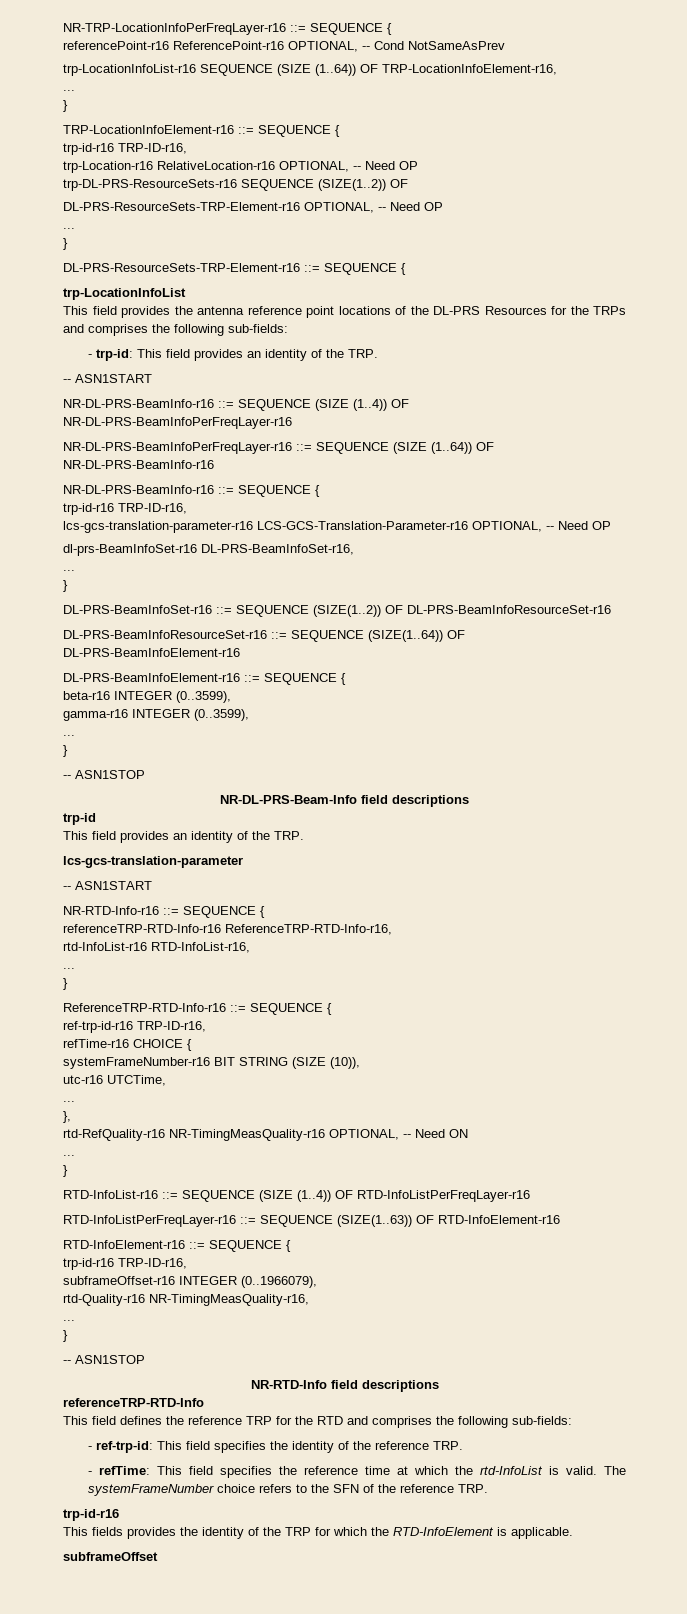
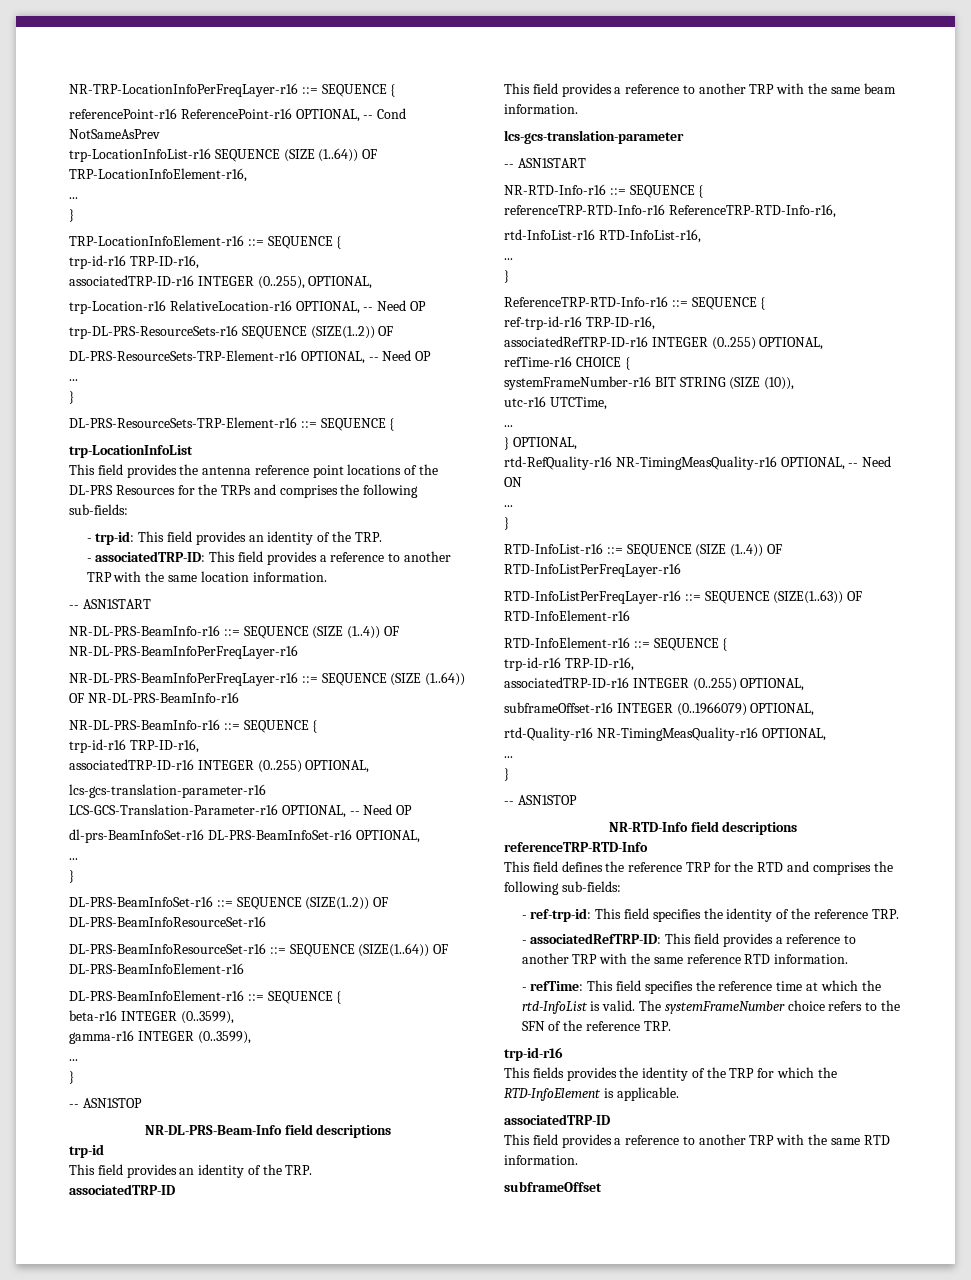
(187, 148) none -> [69,275,373,289] // associatedTRP-ID-r16 INTEGER (0..255), OPTIONAL,
(378, 353) none -> [86,551,451,565] [86,571,327,582] // - associatedTRP-ID: This field provides a reference to another TRP with the same location information.
(187, 508) none -> [69,759,370,773] // associatedTRP-ID-r16 INTEGER (0..255) OPTIONAL,
[201,544,354,555] DL-PRS-BeamInfoSet-r16, -> [207,829,420,843] DL-PRS-BeamInfoSet-r16 OPTIONAL,
(304, 835) none -> [69,1184,175,1195] [504,83,896,97] [504,104,578,114] // associatedTRP-ID // This field provides a reference to another TRP with the same beam information.
(206, 1026) none -> [504,336,824,350] // associatedRefTRP-ID-r16 INTEGER (0..255) OPTIONAL,
[63,1111,71,1123] }, -> [504,437,577,450] } OPTIONAL,
(187, 1263) none -> [504,677,805,691] // associatedTRP-ID-r16 INTEGER (0..255) OPTIONAL,
[241,1276,317,1288] (0..1966079), -> [676,702,815,716] (0..1966079) OPTIONAL,
[149,1294,309,1306] NR-TimingMeasQuality-r16, -> [596,727,826,741] NR-TimingMeasQuality-r16 OPTIONAL,
(463, 1445) none -> [521,933,857,947] [521,953,849,964] // - associatedRefTRP-ID: This field provides a reference to another TRP with the same reference RTD information.
(573, 1533) none -> [504,1114,610,1125] [504,1134,890,1148] [504,1155,578,1165] // associatedTRP-ID // This field provides a reference to another TRP with the same RTD information.

